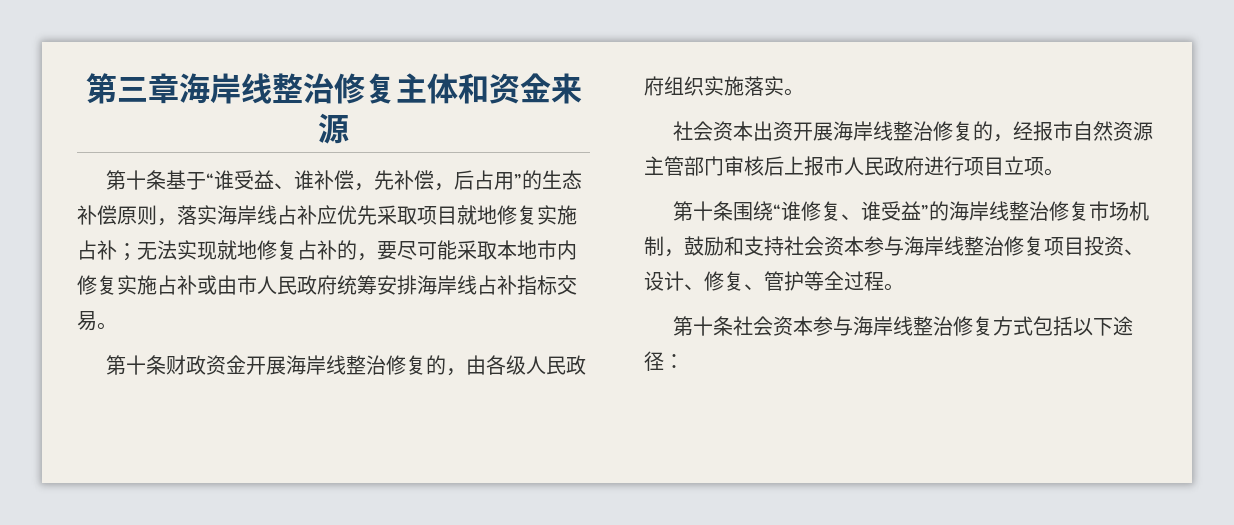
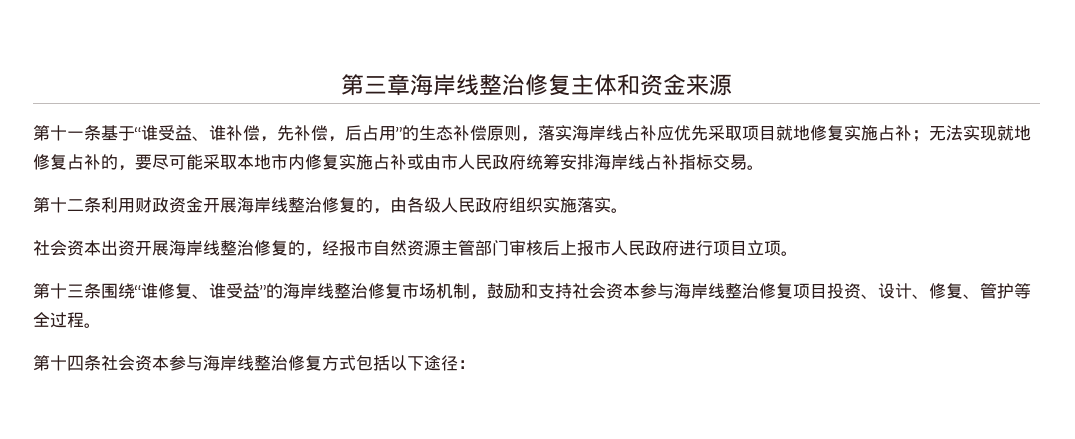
(147, 180) none -> [67,131,84,139] 一
[146,355,167,375] 条 -> [67,197,135,213] 二条利用
(714, 211) none -> [67,284,84,298] 三
(714, 326) none -> [67,355,84,371] 四

